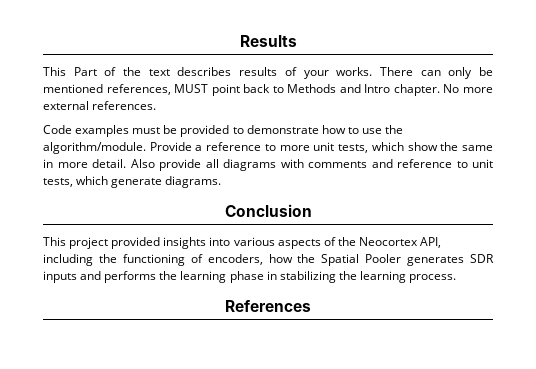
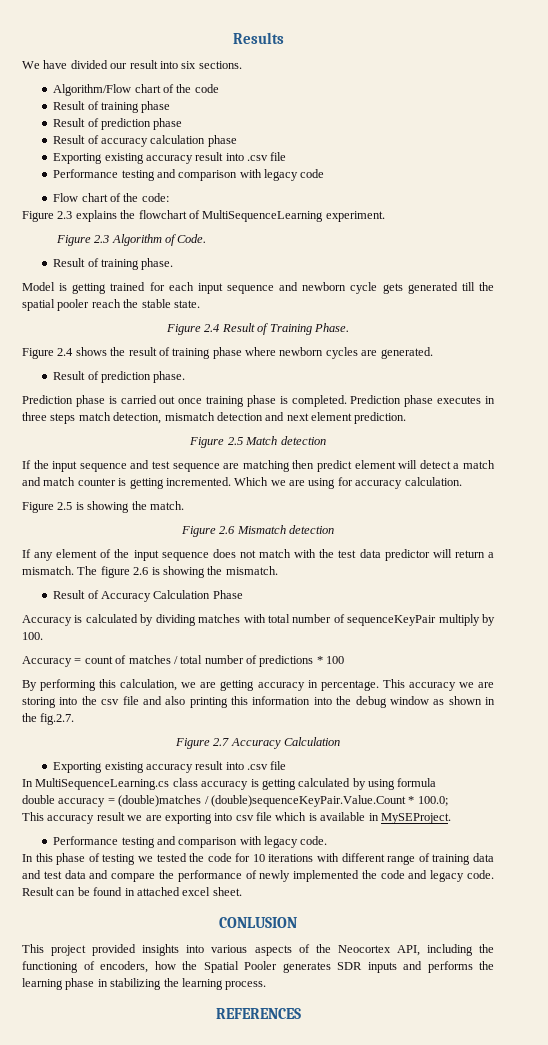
[43,67,493,79] [43,84,494,96] [43,101,157,110] [43,125,404,137] [43,142,494,154] [43,159,493,171] [43,176,222,188] [224,204,312,217] This Part of the text describes results of your works. There can only be mentioned references, MUST point back to Methods and Intro chapter. No more external references. // Code examples must be provided to demonstrate how to use the algorithm/module. Provide a reference to more unit tests, which show the same in more detail. Also provide all diagrams with comments and reference to unit tests, which generate diagrams. // Conclusion -> [22,60,242,69] [53,84,219,96] [53,101,171,113] [53,118,183,130] [53,135,237,147] [53,152,287,164] [53,169,325,181] [53,193,169,202] [22,210,385,222] [55,234,207,246] [53,258,174,270] [22,282,495,294] [22,299,200,311] [166,323,349,335] [22,347,433,359] [53,371,186,383] [22,395,496,407] [22,412,407,424] [189,436,326,448] [22,460,496,472] [22,477,462,489] [22,501,184,513] [180,525,335,537] [22,549,495,561] [22,566,278,578] [53,590,243,602] [22,614,496,626] [22,632,43,640] [22,655,345,667] [22,679,495,691] [22,696,495,708] [22,713,75,725] [174,737,341,749] [53,761,287,773] [22,778,437,790] [22,795,448,807] [22,812,451,824] [53,836,328,848] [22,853,494,865] [22,870,494,882] [22,887,242,896] [219,917,297,928] We have divided our result into six sections. // Algorithm/Flow chart of the code // Result of training phase // Result of prediction phase // Result of accuracy calculation phase // Exporting existing accuracy result into .csv file // Performance testing and comparison with legacy code // Flow chart of the code: // Figure 2.3 explains the flowchart of MultiSequenceLearning experiment. // Figure 2.3 Algorithm of Code. // Result of training phase. // Model is getting trained for each input sequence and newborn cycle gets generated till the spatial pooler reach the stable state. // Figure 2.4 Result of Training Phase. // Figure 2.4 shows the result of training phase where newborn cycles are generated. // Result of prediction phase. // Prediction phase is carried out once training phase is completed. Prediction phase executes in three steps match detection, mismatch detection and next element prediction. // Figure 2.5 Match detection // If the input sequence and test sequence are matching then predict element will detect a match and match counter is getting incremented. Which we are using for accuracy calculation. // Figure 2.5 is showing the match. // Figure 2.6 Mismatch detection // If any element of the input sequence does not match with the test data predictor will return a mismatch. The figure 2.6 is showing the mismatch. // Result of Accuracy Calculation Phase // Accuracy is calculated by dividing matches with total number of sequenceKeyPair multiply by 100. // Accuracy = count of matches / total number of predictions * 100 // By performing this calculation, we are getting accuracy in percentage. This accuracy we are storing into the csv file and also printing this information into the debug window as shown in the fig.2.7. // Figure 2.7 Accuracy Calculation // Exporting existing accuracy result into .csv file // In MultiSequenceLearning.cs class accuracy is getting calculated by using formula // double accuracy = (double)matches / (double)sequenceKeyPair.Value.Count * 100.0; // This accuracy result we are exporting into csv file which is available in MySEProject. // Performance testing and comparison with legacy code. // In this phase of testing we tested the code for 10 iterations with different range of training data and test data and compare the performance of newly implemented the code and legacy code. Result can be found in attached excel sheet. // CONLUSION
[225,300,311,312] References -> [215,1008,301,1019] REFERENCES

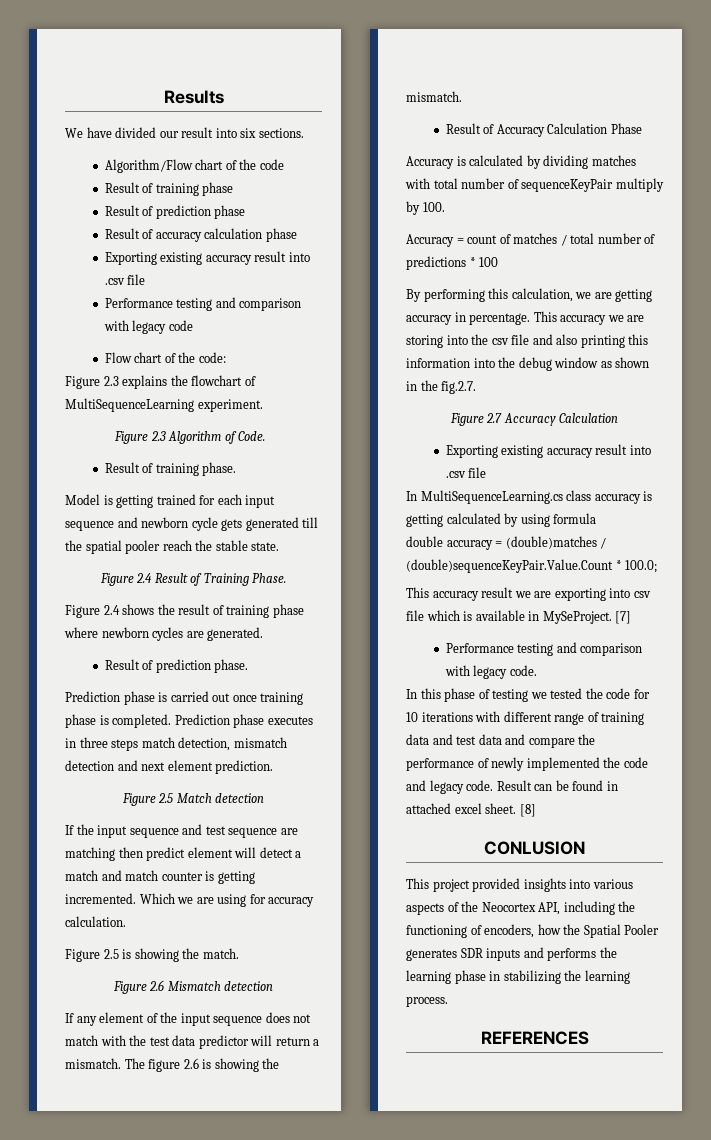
[380,813,451,824] MySEProject. -> [542,611,632,624] MySeProject. [7]
(242, 891) none -> [519,804,536,817] [8]

